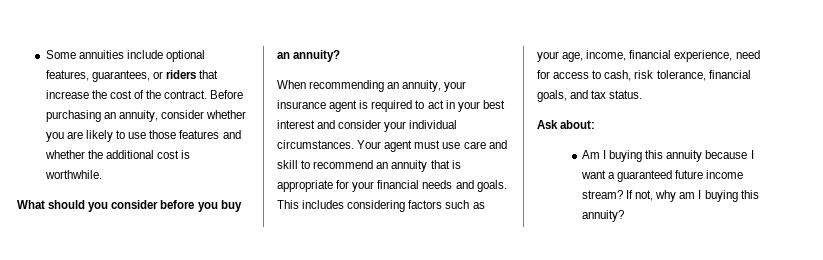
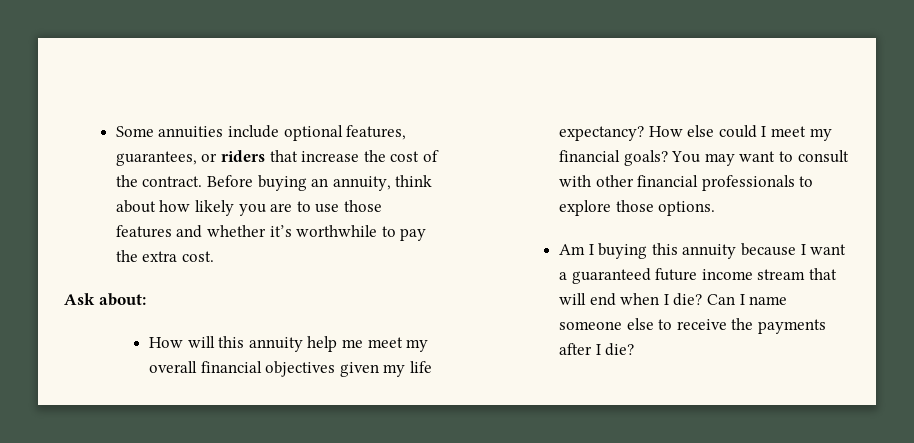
[45,110,247,122] purchasing an annuity, consider whether -> [257,175,433,191] [115,200,235,216] buying an annuity, think about how likely
[86,130,114,142] likely -> (293, 207) none
[87,150,191,159] [44,170,102,179] [17,200,242,212] [277,50,341,62] [277,80,467,92] [277,100,505,112] [277,120,458,132] [277,140,507,152] [277,160,461,172] [277,180,507,192] [277,200,485,212] [537,50,760,62] [537,70,751,81] [537,90,643,102] [537,120,596,129] the additional cost is worthwhile. // What should you consider before you buy an annuity? // When recommending an annuity, your insurance agent is required to act in your best interest and consider your individual circumstances. Your agent must use care and skill to recommend an annuity that is appropriate for your financial needs and goals. This includes considering factors such as your age, income, financial experience, need for access to cash, risk tolerance, financial goals, and tax status. // Ask about: -> [269,225,427,241] [115,250,215,262] [64,293,146,306] [149,336,429,352] [149,361,432,377] [559,125,832,141] [559,150,849,166] [559,175,814,191] [559,200,716,216] it’s worthwhile to pay the extra cost. // Ask about: // How will this annuity help me meet my overall financial objectives given my life expectancy? How else could I meet my financial goals? You may want to consult with other financial professionals to explore those options.
[581,190,759,202] [581,210,624,222] stream? If not, why am I buying this annuity? -> [757,268,837,280] [559,293,788,306] [559,318,826,334] [559,343,635,356] stream that will end when I die? Can I name someone else to receive the payments after I die?

